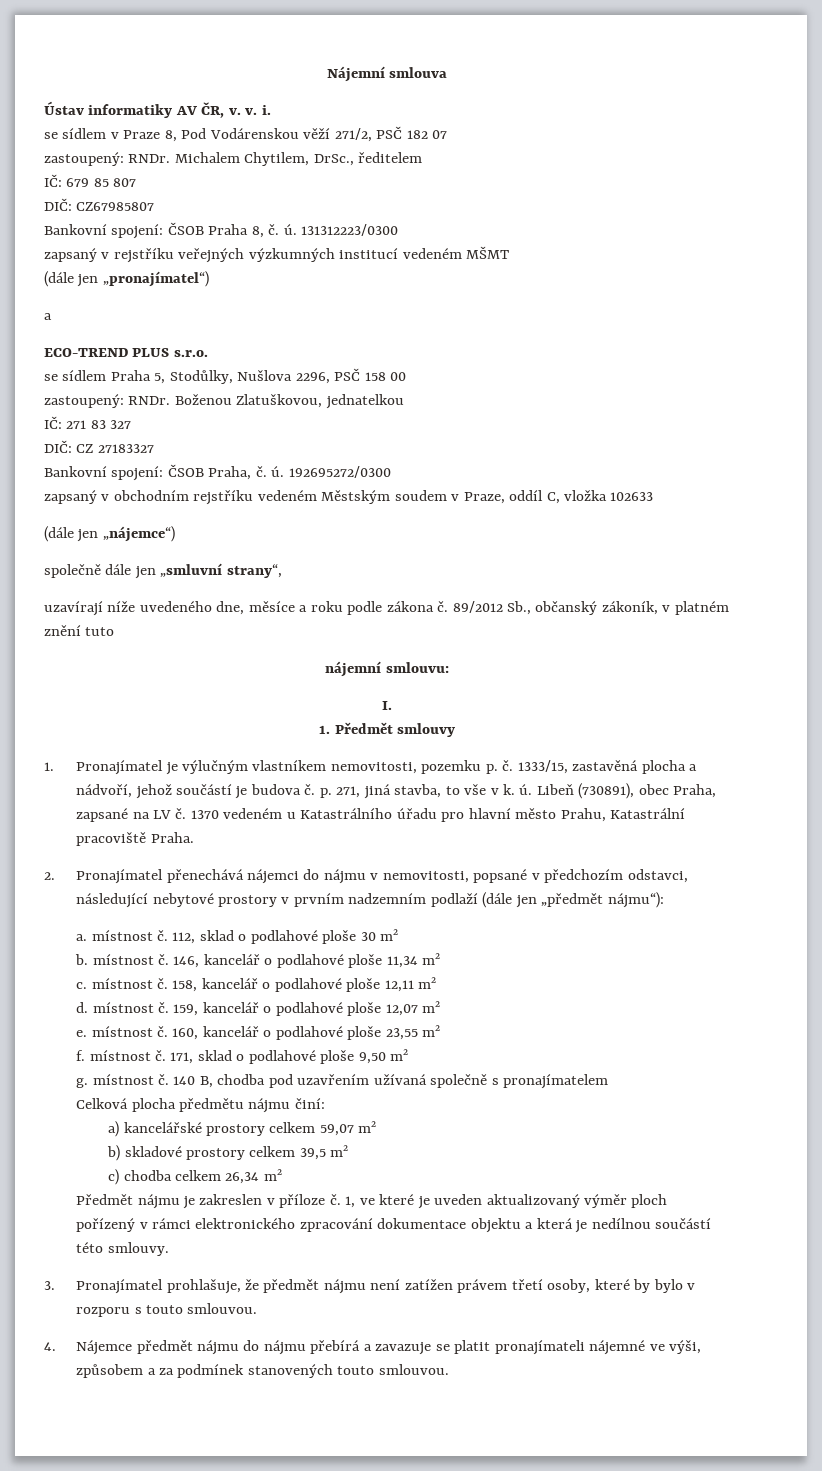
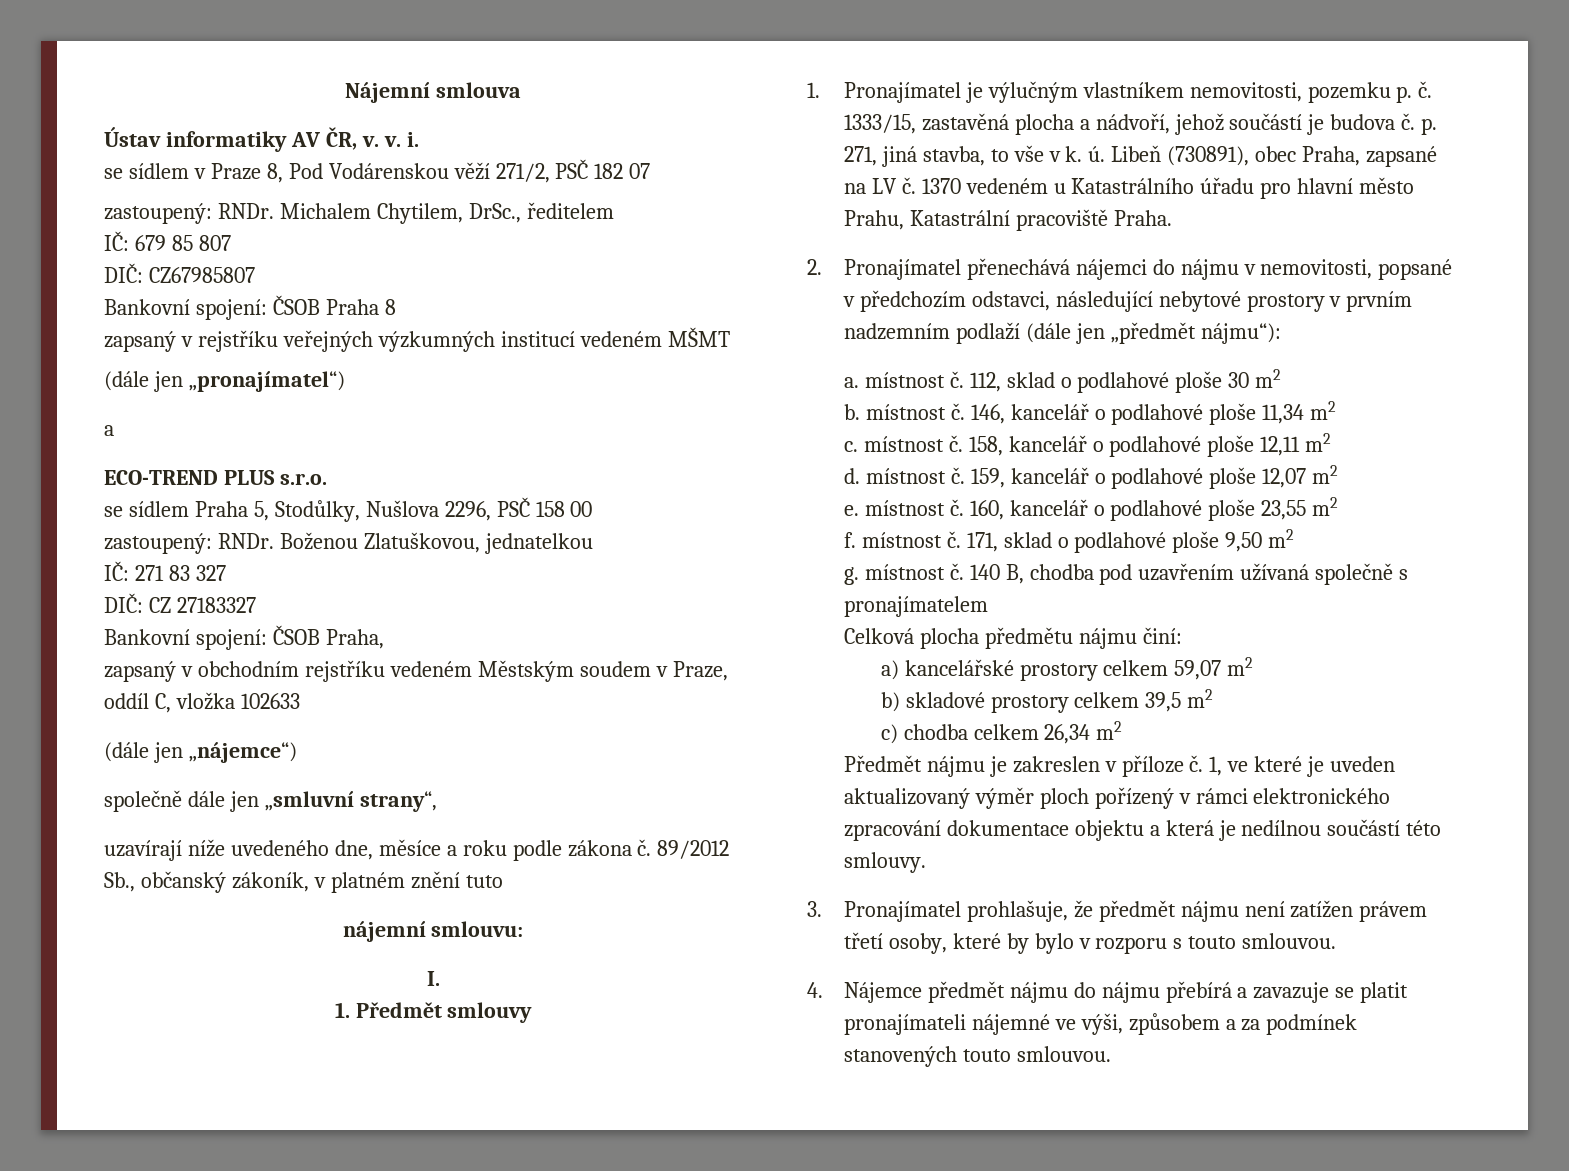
[251,224,399,238] 8, č. ú. 131312223/0300 -> [384,299,396,315] 8
[255,466,391,478] č. ú. 192695272/0300 -> (384, 639) none

